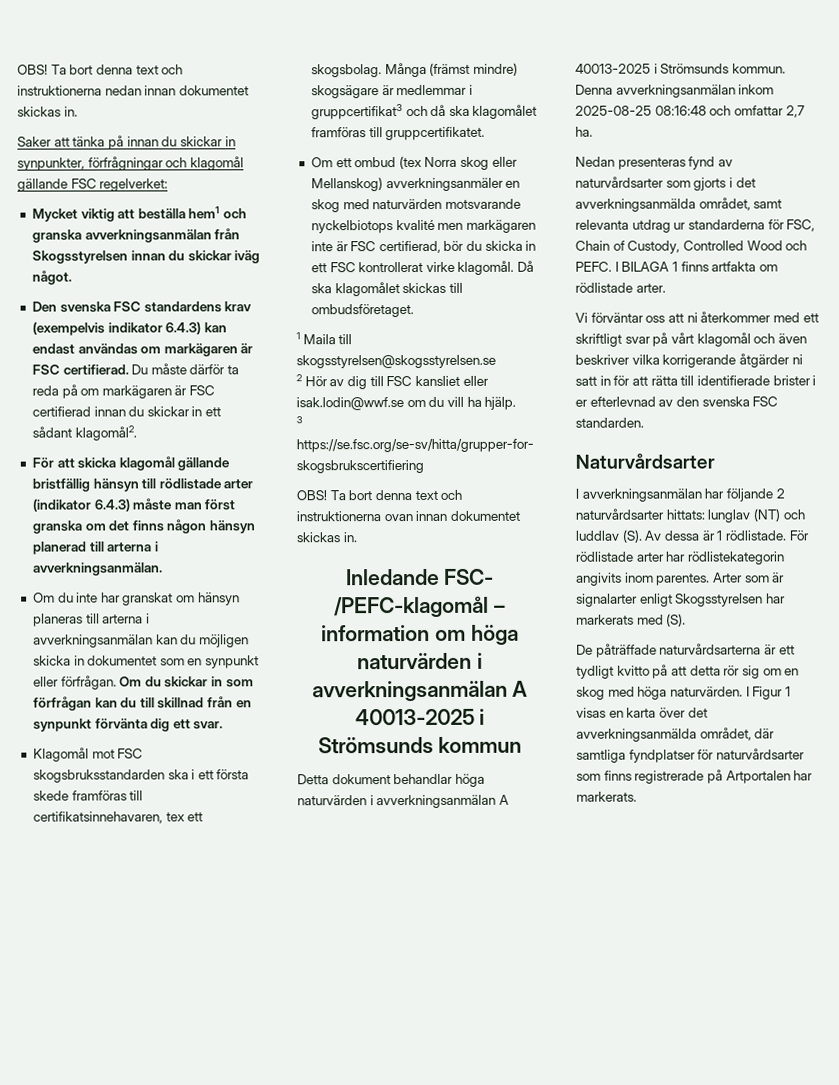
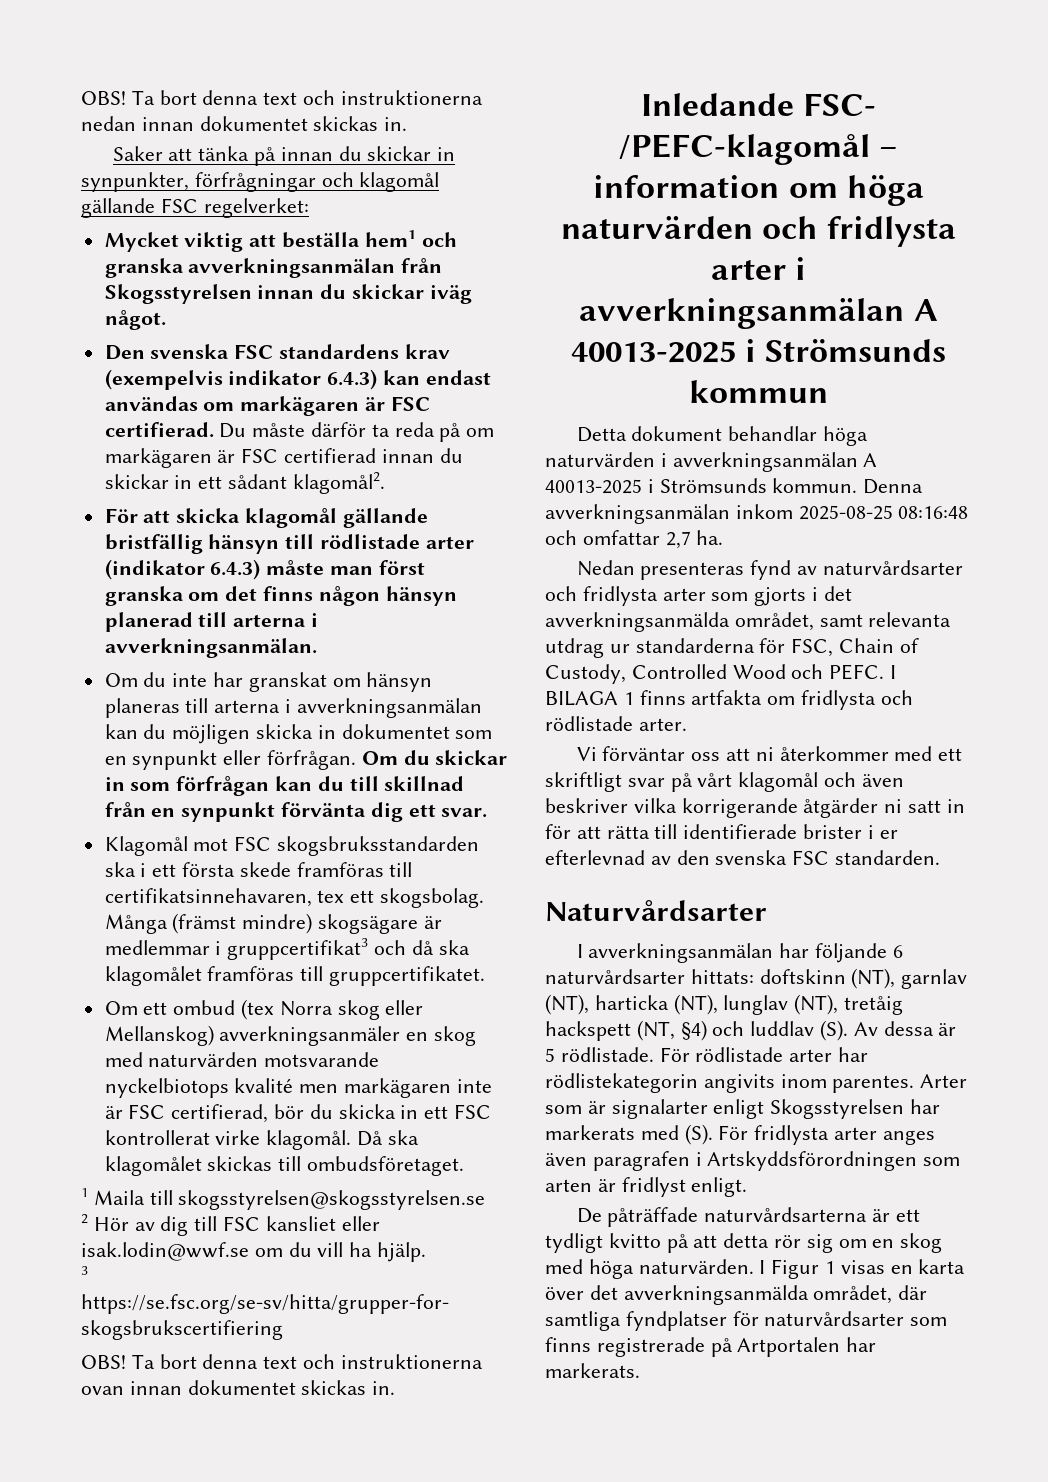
(473, 661) none -> [762,216,957,247] [710,259,786,280] och fridlysta arter
(664, 182) none -> [545,586,706,606] och fridlysta arter
(778, 268) none -> [801,690,913,710] fridlysta och
[775,488,785,499] 2 -> [892,945,903,958] 6
[707,508,780,523] lunglav (NT) -> [759,968,968,989] [545,994,904,1015] [545,1020,707,1041] doftskinn (NT), garnlav (NT), harticka (NT), lunglav (NT), tretåig hackspett (NT, §4)
[716,530,723,541] 1 -> [545,1048,555,1062] 5
(687, 620) none -> [718,1125,935,1145] [545,1151,961,1171] [545,1177,748,1197] För fridlysta arter anges även paragrafen i Artskyddsförordningen som arten är fridlyst enligt.

